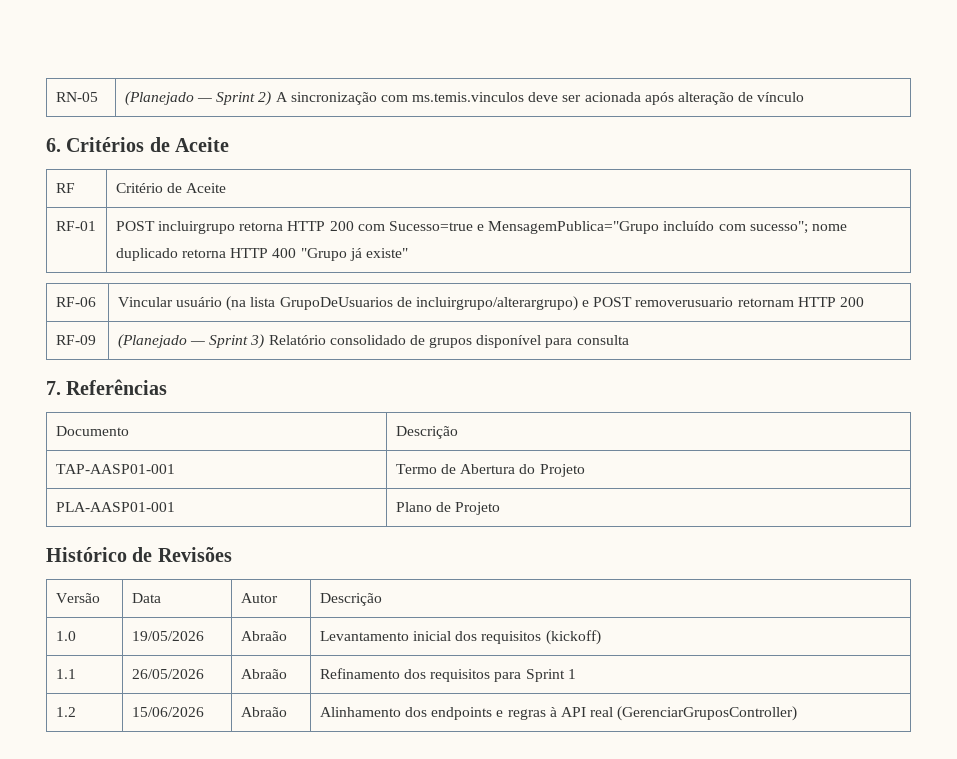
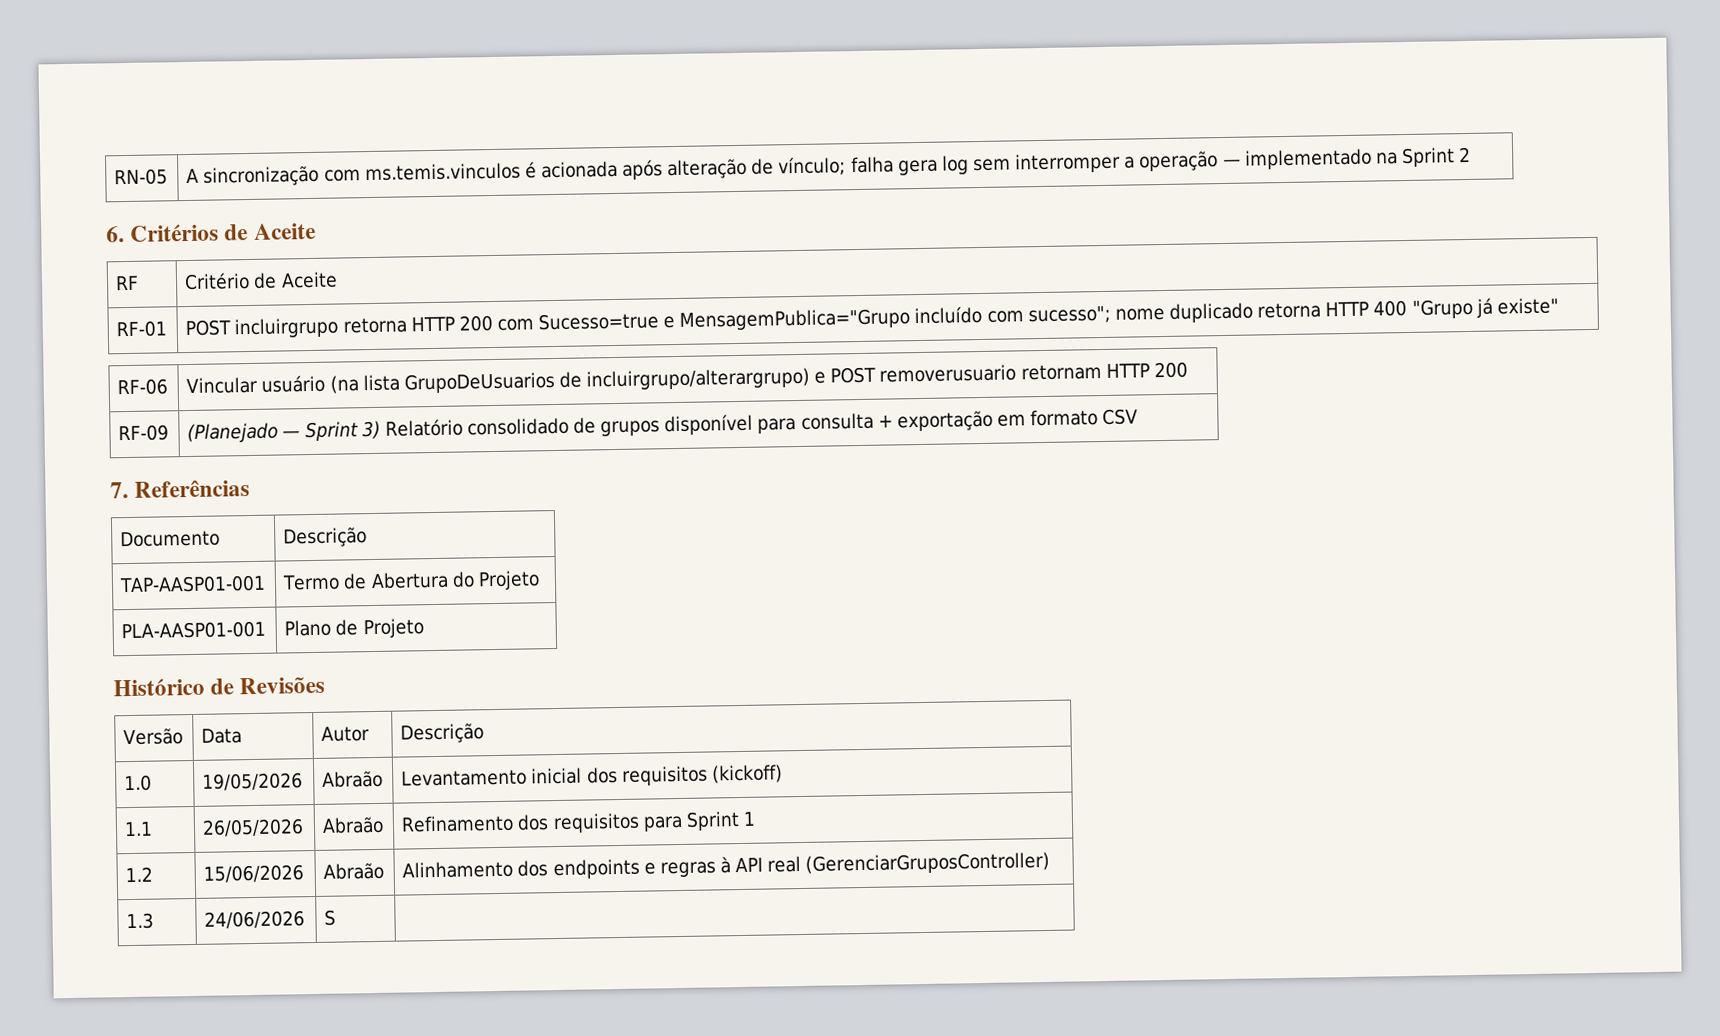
[124,91,272,106] (Planejado — Sprint 2) -> (169, 177) none
[528,92,582,102] deve ser -> [524,161,537,179] é
[757,92,805,102] vínculo -> [778,146,1472,177] vínculo; falha gera log sem interromper a operação — implementado na Sprint 2
(629, 340) none -> [877,408,1139,432] + exportação em formato CSV
(798, 713) none -> [126,912,155,930] [204,910,306,929] [324,909,337,926] // 1.3 | 24/06/2026 | S |

